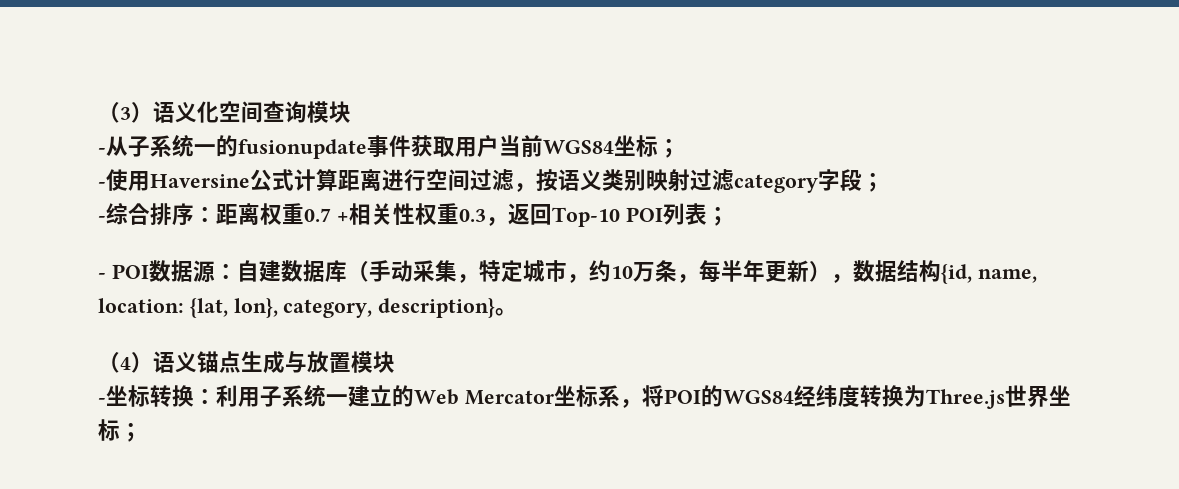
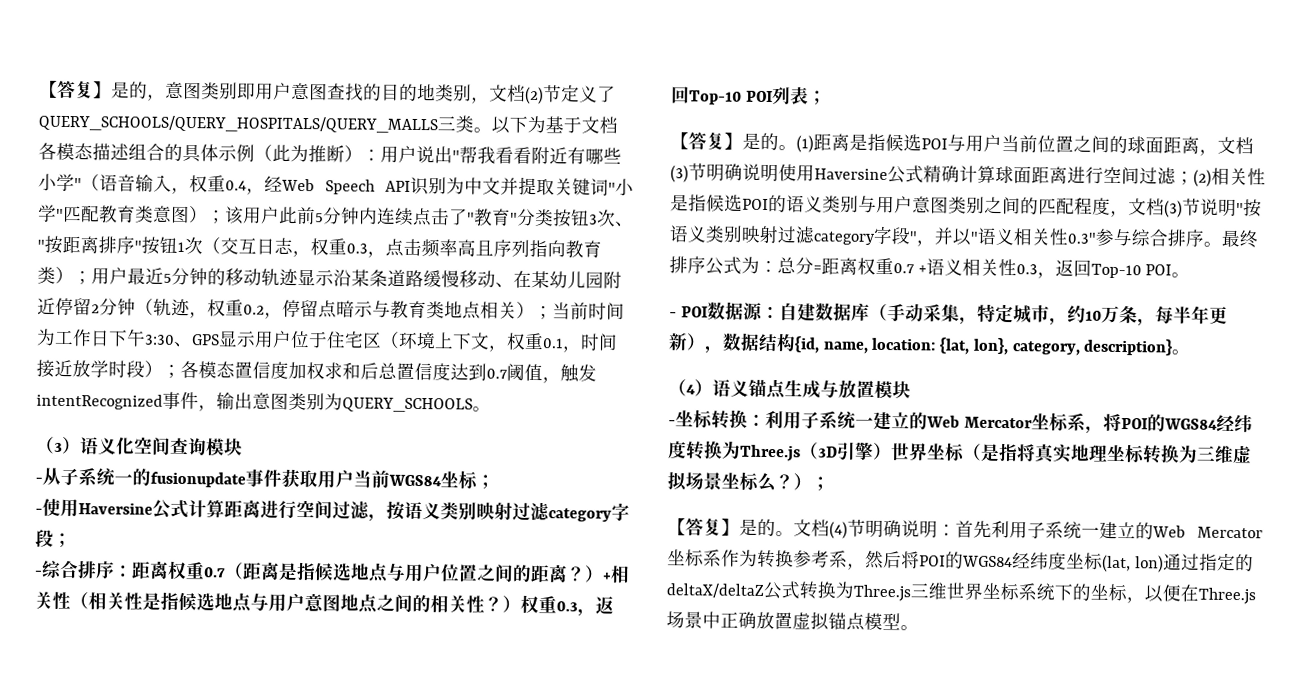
(98, 112) none -> [39,80,616,105] [38,114,618,134] [38,142,622,165] [38,173,634,196] [38,204,634,228] [37,235,602,259] [37,266,622,289] [37,297,625,320] [36,328,618,353] [36,359,597,384] [36,391,491,413] 【答复】是的，意图类别即用户意图查找的目的地类别，文档(2)节定义了QUERY_SCHOOLS/QUERY_HOSPITALS/QUERY_MALLS三类。以下为基于文档各模态描述组合的具体示例（此为推断）：用户说出"帮我看看附近有哪些小学"（语音输入，权重0.4，经Web Speech API识别为中文并提取关键词"小学"匹配教育类意图）；该用户此前5分钟内连续点击了"教育"分类按钮3次、"按距离排序"按钮1次（交互日志，权重0.3，点击频率高且序列指向教育类）；用户最近5分钟的移动轨迹显示沿某条道路缓慢移动、在某幼儿园附近停留2分钟（轨迹，权重0.2，停留点暗示与教育类地点相关）；当前时间为工作日下午3:30、GPS显示用户位于住宅区（环境上下文，权重0.1，时间接近放学时段）；各模态置信度加权求和后总置信度达到0.7阈值，触发intentRecognized事件，输出意图类别为QUERY_SCHOOLS。 //
[336,203,415,225] +相关性 -> [224,561,630,583] [34,591,521,614] （距离是指候选地点与用户位置之间的距离？）+相关性（相关性是指候选地点与用户意图地点之间的相关性？）
(729, 216) none -> [670,131,1254,156] [670,163,1266,187] [670,194,1262,218] [669,225,1258,249] [669,256,1191,279] // 【答复】是的。(1)距离是指候选POI与用户当前位置之间的球面距离，文档(3)节明确说明使用Haversine公式精确计算球面距离进行空间过滤；(2)相关性是指候选POI的语义类别与用户意图类别之间的匹配程度，文档(3)节说明"按语义类别映射过滤category字段"，并以"语义相关性0.3"参与综合排序。最终排序公式为：总分=距离权重0.7 +语义相关性0.3，返回Top-10 POI。
[1004,385,1071,407] [98,419,142,442] 世界坐标； -> [800,441,1252,464] [667,471,830,492] [667,517,1263,540] [667,549,1254,573] [666,581,1256,605] [666,611,919,631] （3D引擎）世界坐标（是指将真实地理坐标转换为三维虚拟场景坐标么？）； // 【答复】是的。文档(4)节明确说明：首先利用子系统一建立的Web Mercator坐标系作为转换参考系，然后将POI的WGS84经纬度坐标(lat, lon)通过指定的deltaX/deltaZ公式转换为Three.js三维世界坐标系统下的坐标，以便在Three.js场景中正确放置虚拟锚点模型。

